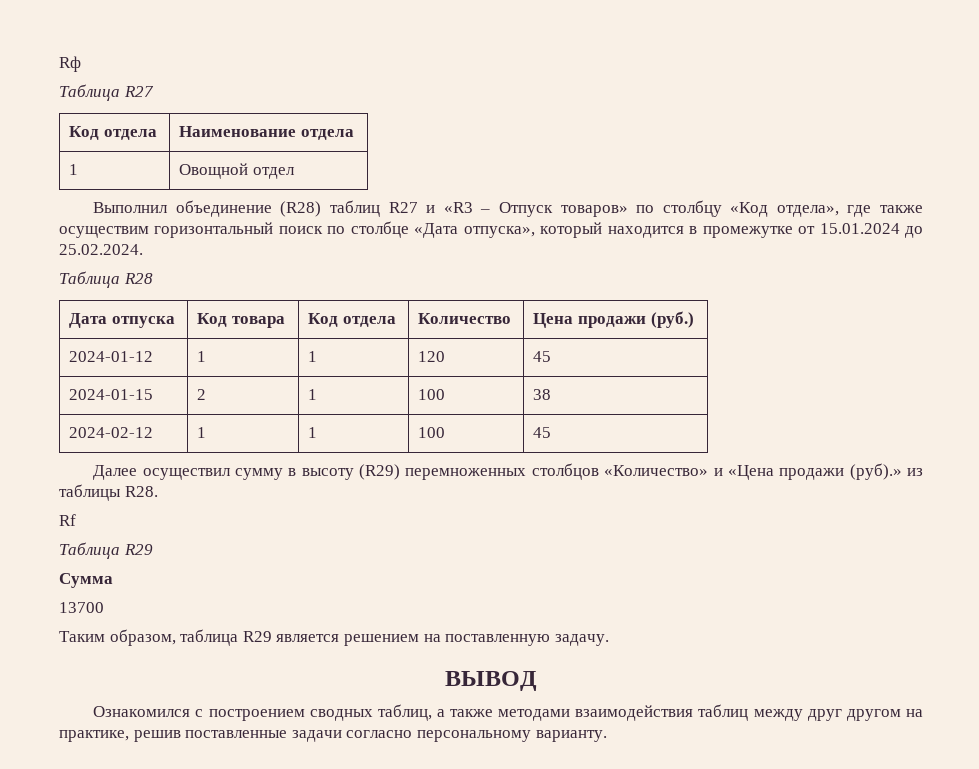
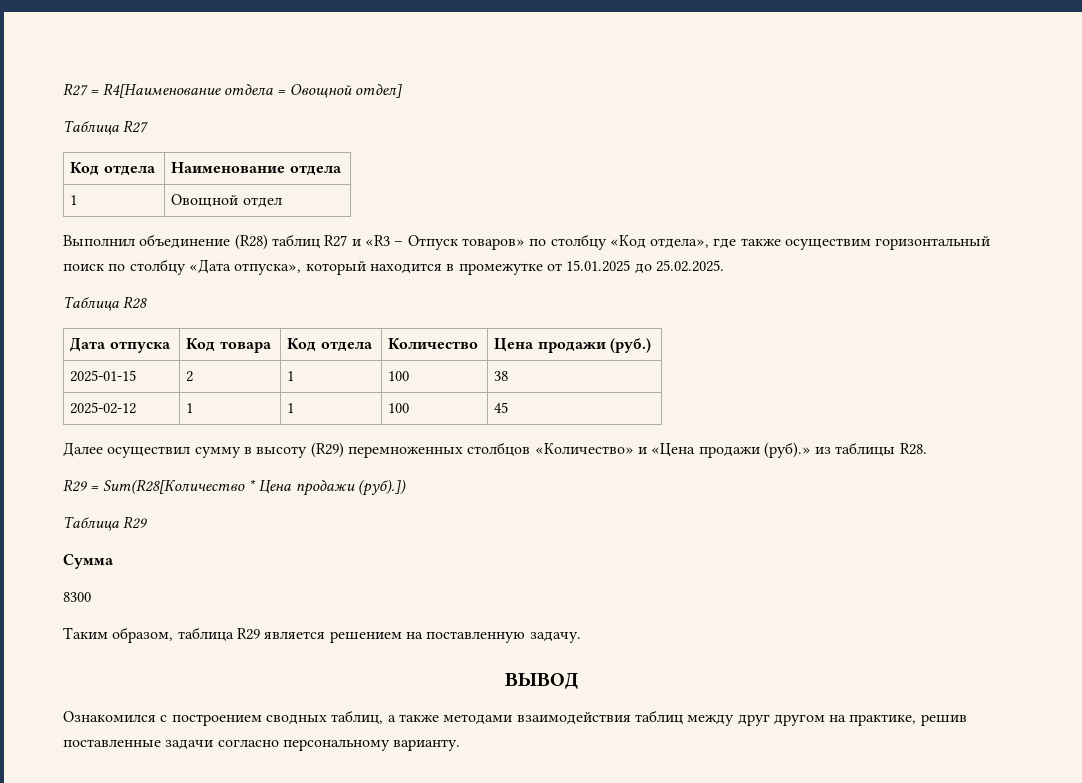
[59,56,81,72] Rф -> [63,83,402,98] R27 = R4[Наименование отдела = Овощной отдел]
[350,221,409,238] столбце -> [129,259,186,275] столбцу
[819,223,923,238] [59,244,143,255] 15.01.2024 до 25.02.2024. -> [566,260,724,274] 15.01.2025 до 25.02.2025.
[69,351,154,362] [197,351,207,362] [308,351,318,362] [418,351,446,362] [533,351,552,362] [69,389,154,400] 2024-01-12 | 1 | 1 | 120 | 45 // 2024-01-15 -> [70,370,137,382] 2025-01-15
[69,427,154,438] 2024-02-12 -> [70,402,137,414] 2025-02-12
[59,514,76,526] Rf -> [63,479,406,496] R29 = Sum(R28[Количество * Цена продажи (руб).])
[59,602,104,613] 13700 -> [63,592,91,602] 8300

